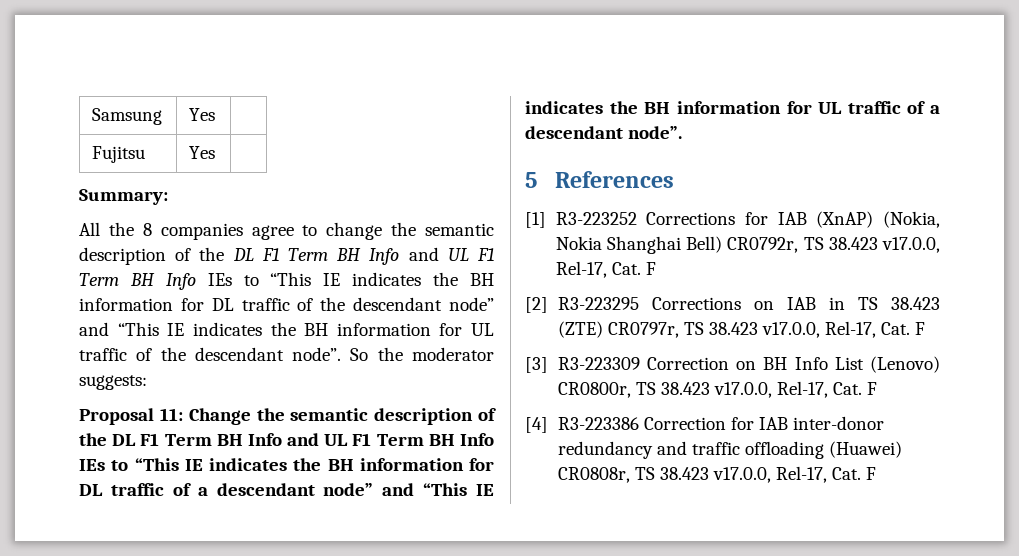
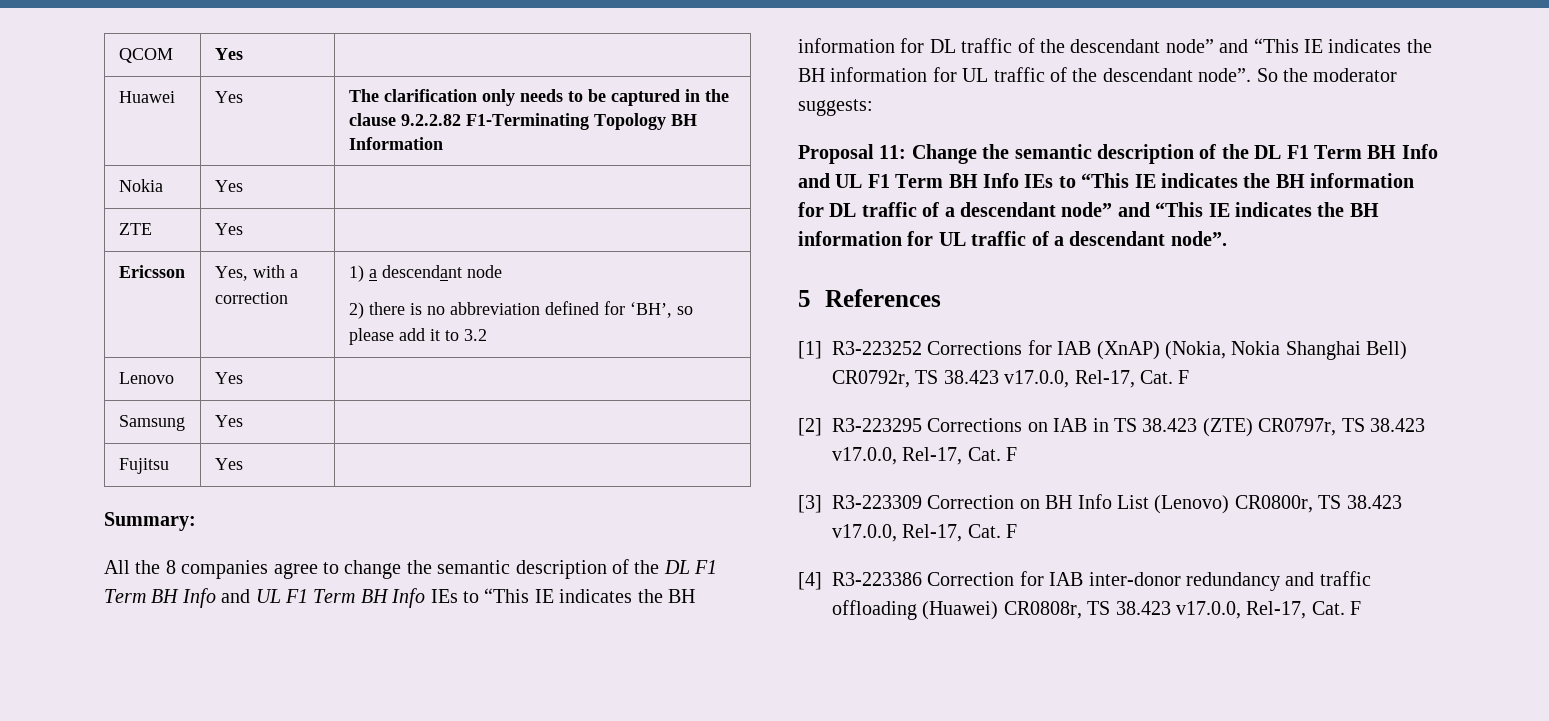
(92, 116) none -> [118,48,173,63] [214,48,243,60] [118,91,175,103] [214,91,243,103] [348,89,729,106] [348,113,697,130] [348,137,443,150] [118,179,163,192] [214,180,243,192] [118,223,152,235] [214,223,243,235] [118,265,185,278] [214,265,298,281] [214,292,288,304] [348,265,502,282] [348,301,693,319] [348,328,487,345] [118,372,174,384] [214,372,243,384] QCOM | Yes | // Huawei | Yes | The clarification only needs to be captured in the clause 9.2.2.82 F1-Terminating Topology BH Information // Nokia | Yes | // ZTE | Yes | // Ericsson | Yes, with a correction | 1) a descendant node // 2) there is no abbreviation defined for ‘BH’, so please add it to 3.2 // Lenovo | Yes | //

